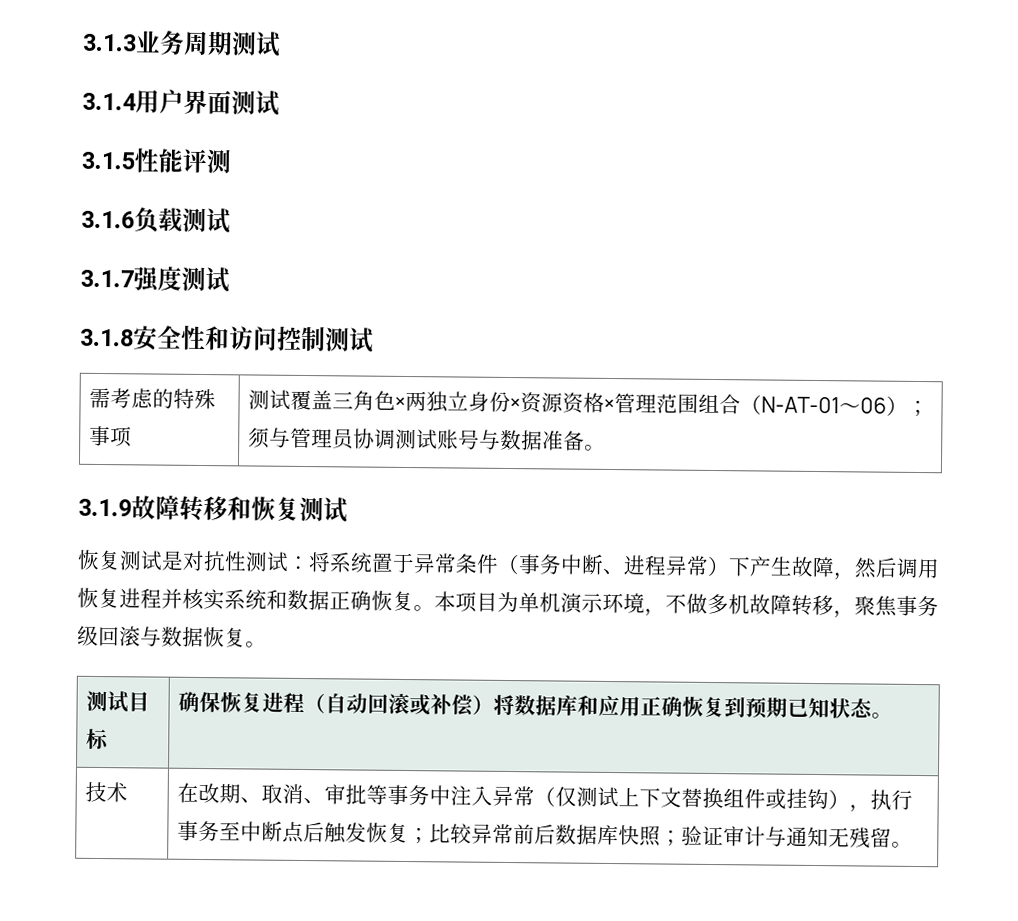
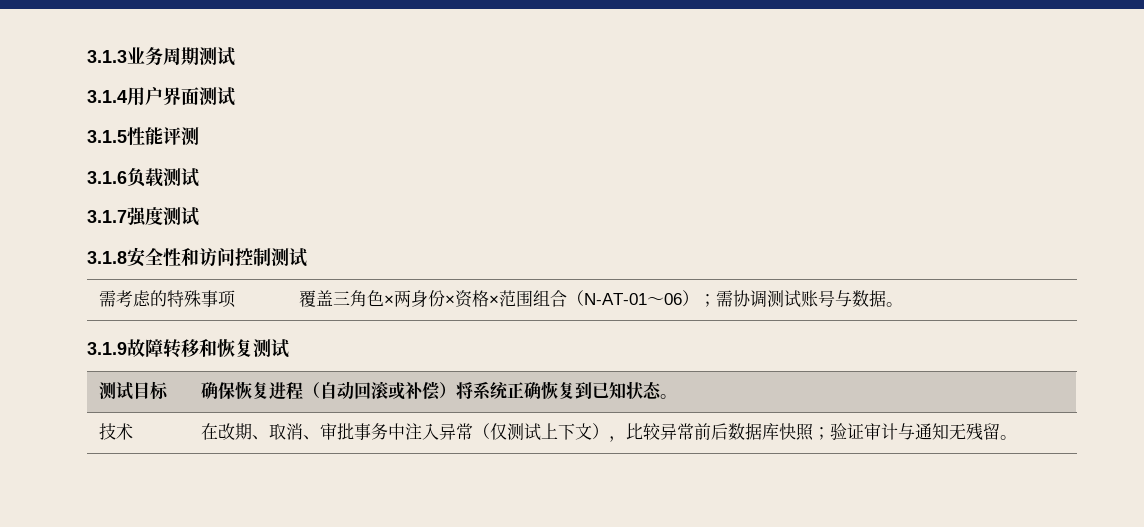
[247,389,291,410] 测试 -> (237, 299) none
[425,391,469,413] 独立 -> (412, 298) none
[540,392,657,414] 源资格×管理 -> [472,290,500,307] 格×
[247,427,355,450] 须与管理员 -> [716,290,734,307] 需
[541,430,585,451] 准备 -> (887, 298) none
[77,549,940,581] [77,587,939,619] [77,625,267,648] // 恢复测试是对抗性测试：将系统置于异常条件（事务中断、进程异常）下产生故障，然后调用恢复进程并核实系统和数据正确恢复。本项目为单机演示环境，不做多机故障转移，聚焦事务级回滚与数据恢复。 -> (289, 348) none
[513,694,641,717] 数据库和应用 -> [473,381,509,400] 系统
[744,697,788,719] 预期 -> (593, 390) none
[365,784,388,805] 等 -> (355, 431) none
[680,787,913,813] [176,820,430,844] 替换组件或挂钩），执行事务至中断点后触发恢复； -> [592,423,627,442] ），

